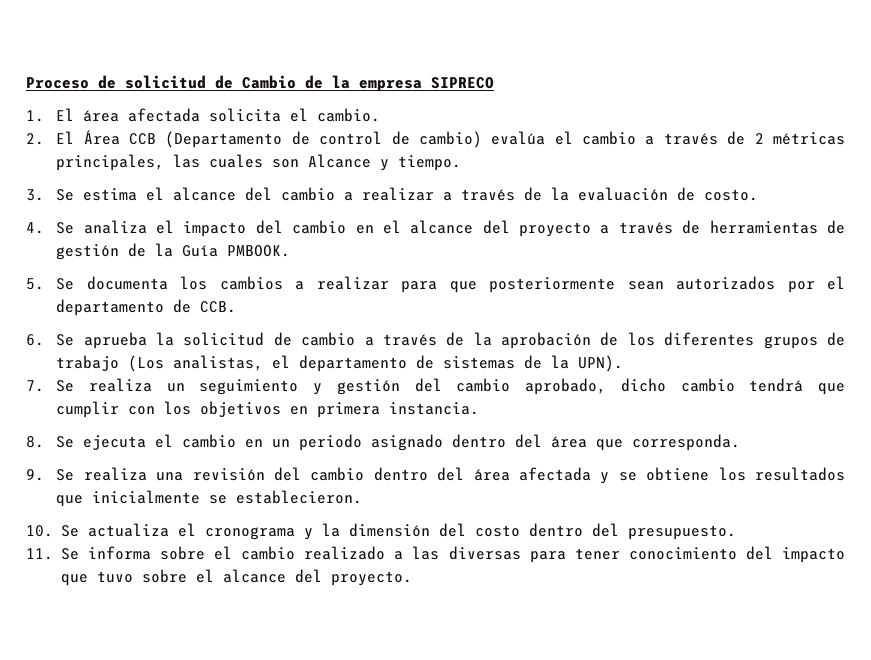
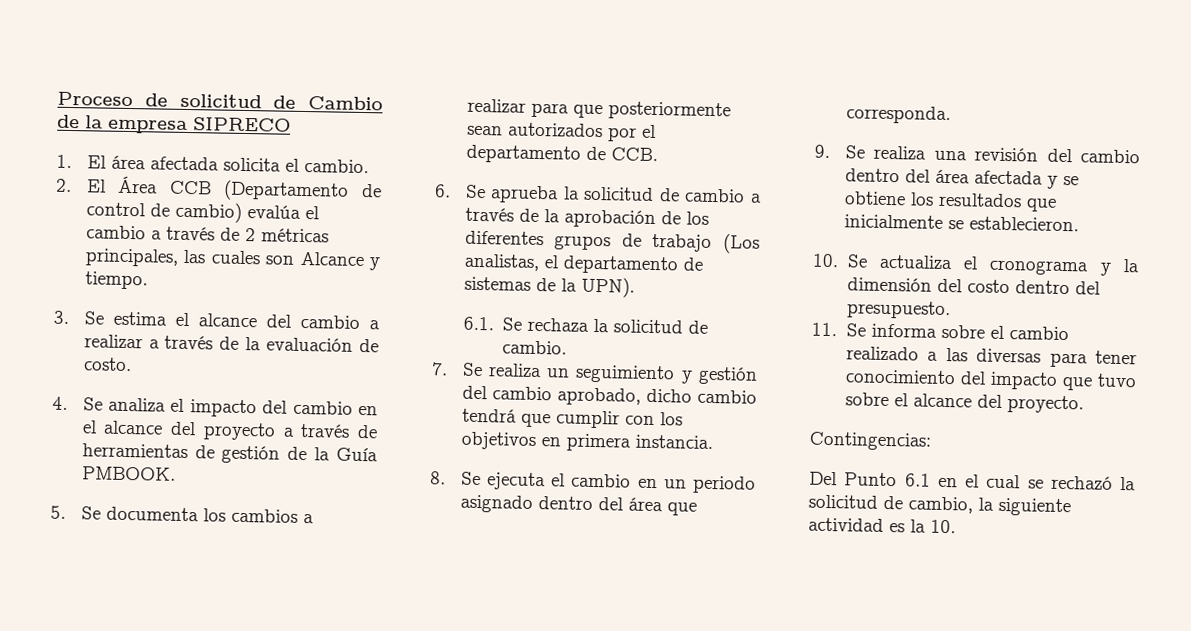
(624, 363) none -> [462,316,709,334] [502,340,568,355] // 6.1. Se rechaza la solicitud de cambio.
(412, 578) none -> [809,431,932,451] [809,471,1136,491] [808,494,1071,517] [808,517,956,534] // Contingencias: // Del Punto 6.1 en el cual se rechazó la solicitud de cambio, la siguiente actividad es la 10.

